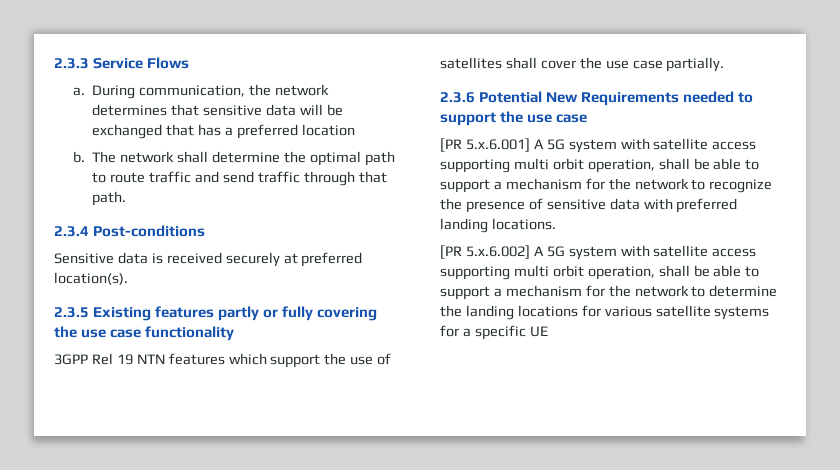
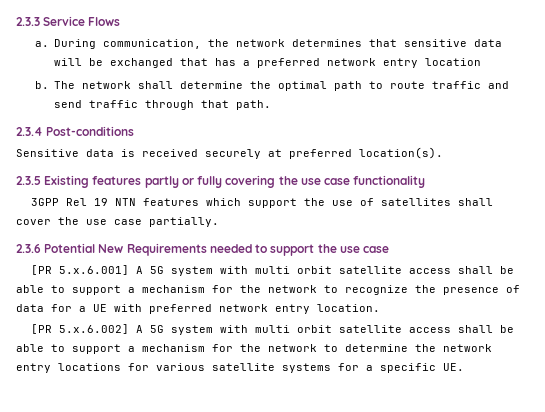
(299, 131) none -> [327,58,419,68] network entry
[653,138,757,150] [440,158,655,173] satellite access supporting multi orbit operation, -> [255,266,452,274] multi orbit satellite access
[546,198,738,213] [440,218,556,233] sensitive data with preferred landing locations. -> [16,304,380,314] data for a UE with preferred network entry location.
[653,245,757,257] [440,265,655,280] satellite access supporting multi orbit operation, -> [255,325,452,333] multi orbit satellite access
[465,305,514,320] landing -> [443,344,492,352] [16,363,51,373] network entry
[529,326,548,337] UE -> [443,363,464,371] UE.

